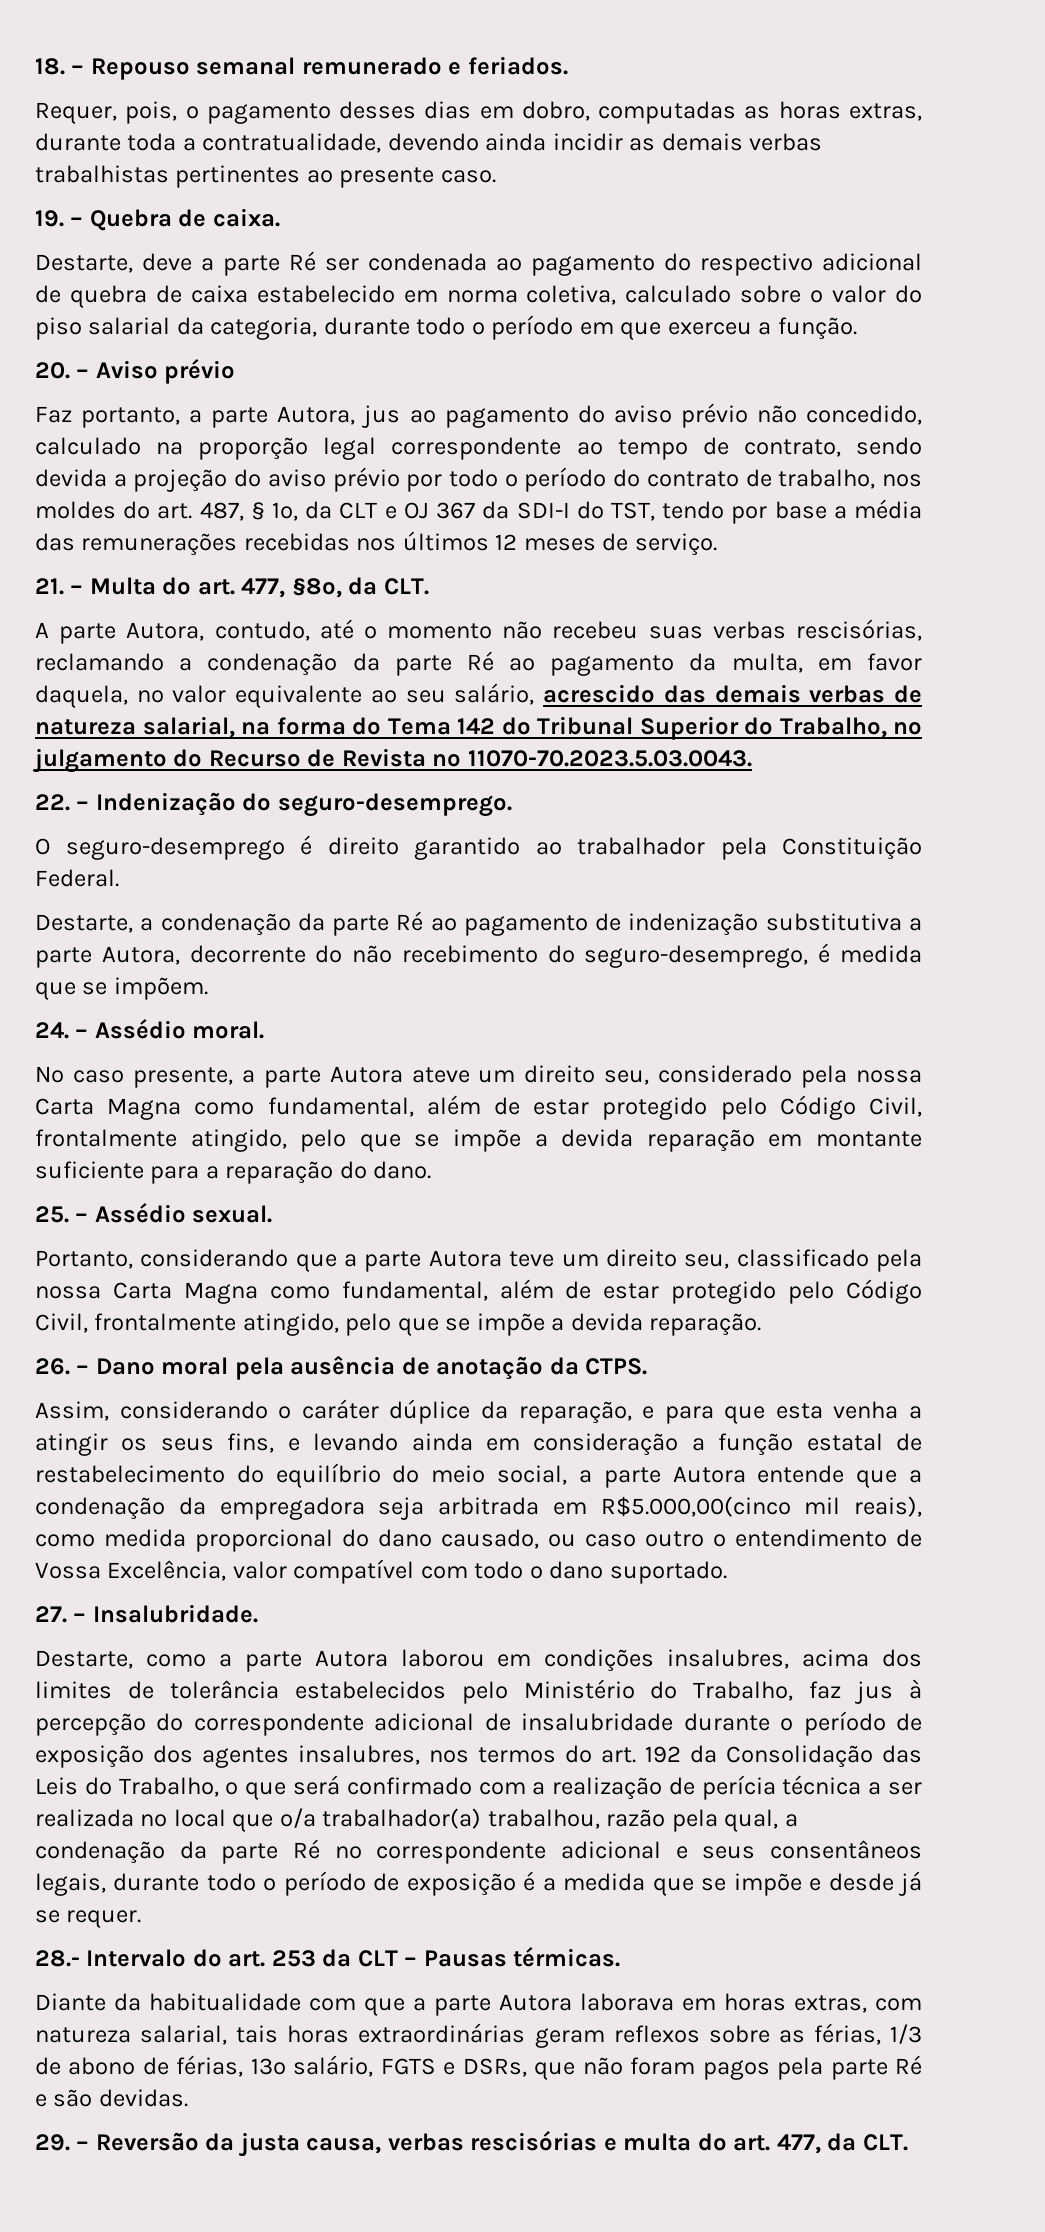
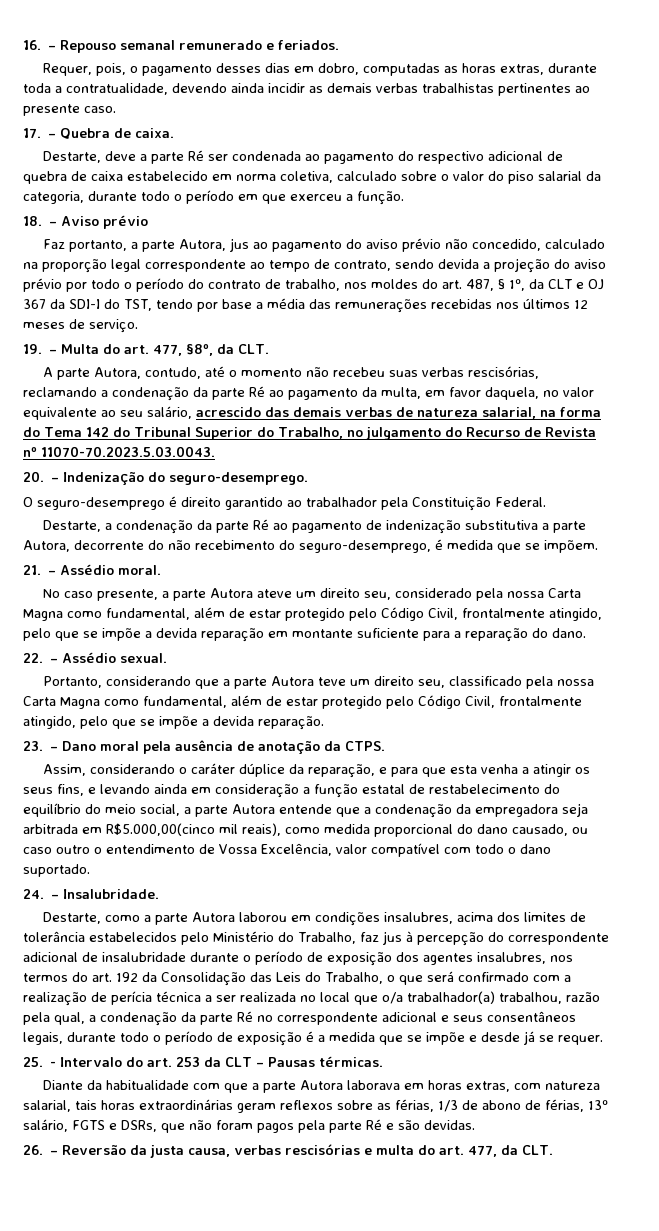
[35,58,65,75] 18. -> [23,40,41,50] 16.
[35,210,64,227] 19. -> [23,128,41,138] 17.
[35,362,70,379] 20. -> [23,216,42,226] 18.
[35,578,64,595] 21. -> [23,344,42,354] 19.
[35,794,70,811] 22. -> [23,471,44,482] 20.
[35,1022,69,1039] 24. -> [23,565,41,575] 21.
[35,1206,69,1223] 25. -> [23,653,43,663] 22.
[35,1358,70,1375] 26. -> [23,741,43,751] 23.
[35,1606,67,1623] 27. -> [23,889,44,899] 24.
[35,1950,80,1967] 28.- -> [23,1057,57,1067] 25. -
[35,2134,70,2151] 29. -> [23,1145,43,1155] 26.

